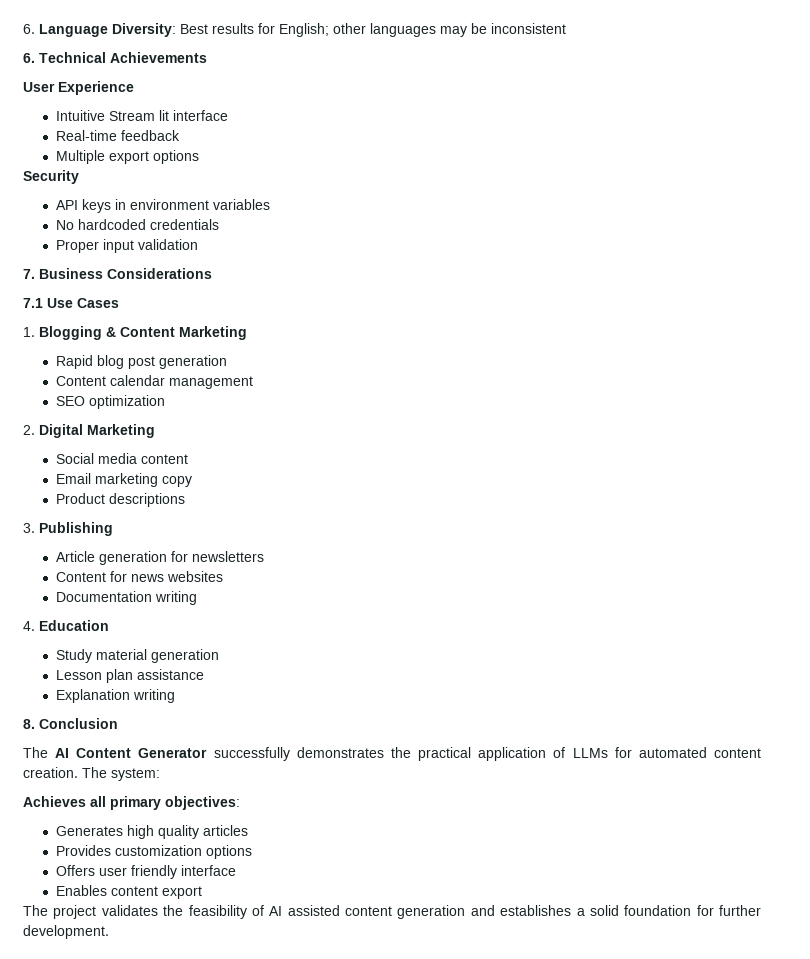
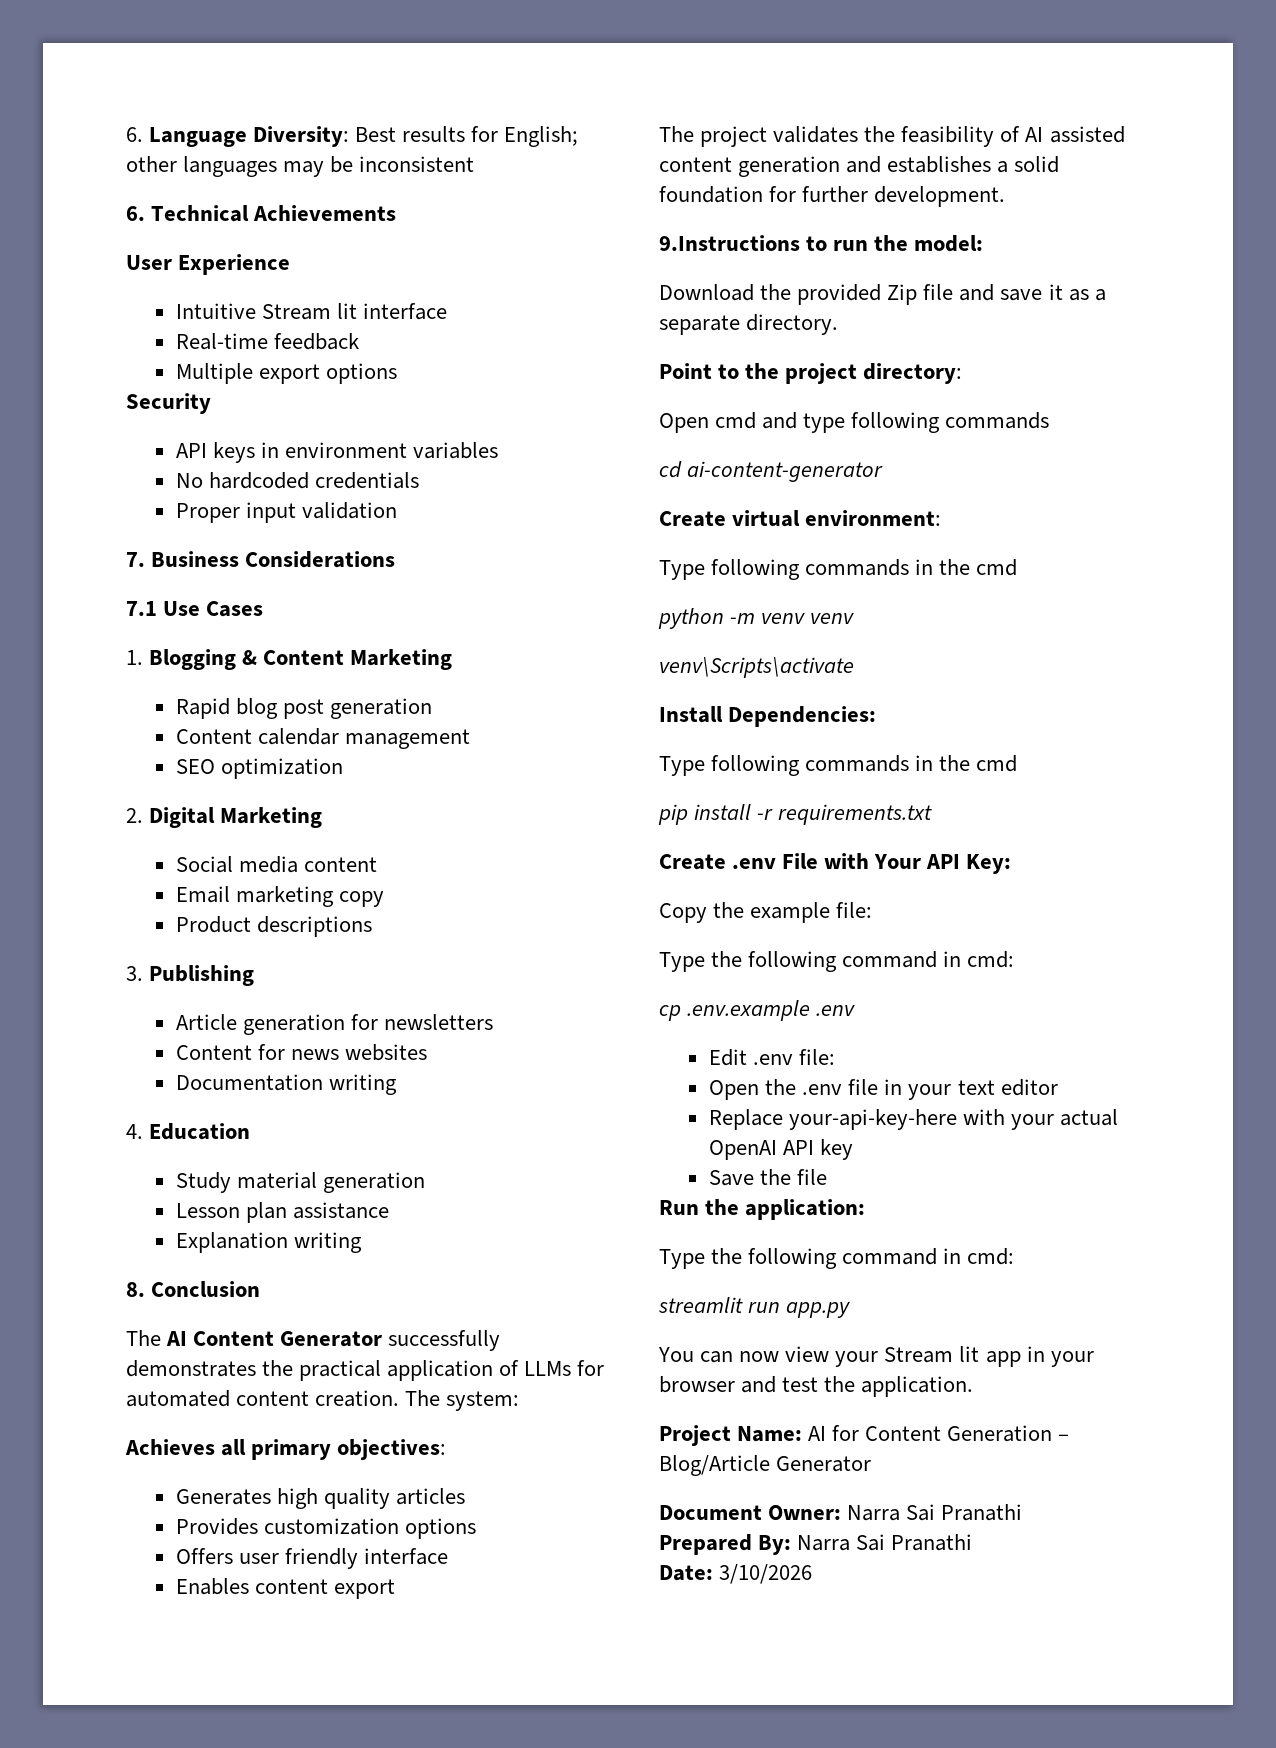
(109, 932) none -> [659,235,984,252] [659,284,1106,305] [659,314,839,335] [659,363,963,384] [659,412,1050,433] [659,461,884,482] [659,510,942,527] [659,559,1018,580] [658,608,855,629] [659,657,854,678] [659,706,877,727] [659,755,1018,776] [658,804,933,825] [659,853,1012,874] [659,902,873,923] [659,951,1015,972] [659,1000,856,1021] [709,1049,836,1066] [709,1079,1058,1100] [709,1109,1119,1130] [709,1139,854,1160] [709,1169,828,1186] [659,1199,866,1220] [659,1248,1015,1269] [658,1297,851,1318] [658,1346,1094,1367] [659,1376,974,1397] [659,1425,1070,1446] [659,1455,872,1476] [659,1504,1023,1521] [659,1534,973,1555] [659,1564,813,1584] // 9.Instructions to run the model: // Download the provided Zip file and save it as a separate directory. // Point to the project directory: // Open cmd and type following commands // cd ai-content-generator // Create virtual environment: // Type following commands in the cmd // python -m venv venv // venv\Scripts\activate // Install Dependencies: // Type following commands in the cmd // pip install -r requirements.txt // Create .env File with Your API Key: // Copy the example file: // Type the following command in cmd: // cp .env.example .env // Edit .env file: // Open the .env file in your text editor // Replace your-api-key-here with your actual OpenAI API key // Save the file // Run the application: // Type the following command in cmd: // streamlit run app.py // You can now view your Stream lit app in your browser and test the application. // Project Name: AI for Content Generation – Blog/Article Generator // Document Owner: Narra Sai Pranathi // Prepared By: Narra Sai Pranathi // Date: 3/10/2026

